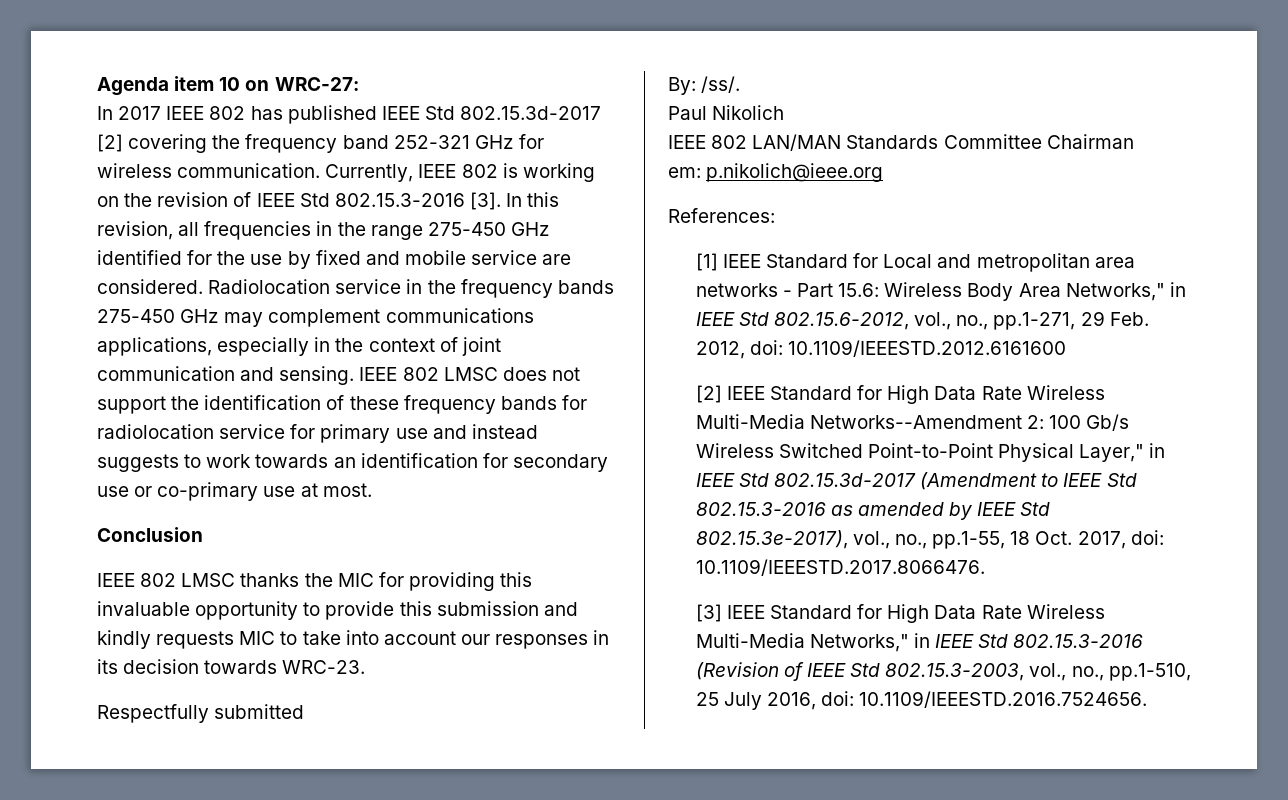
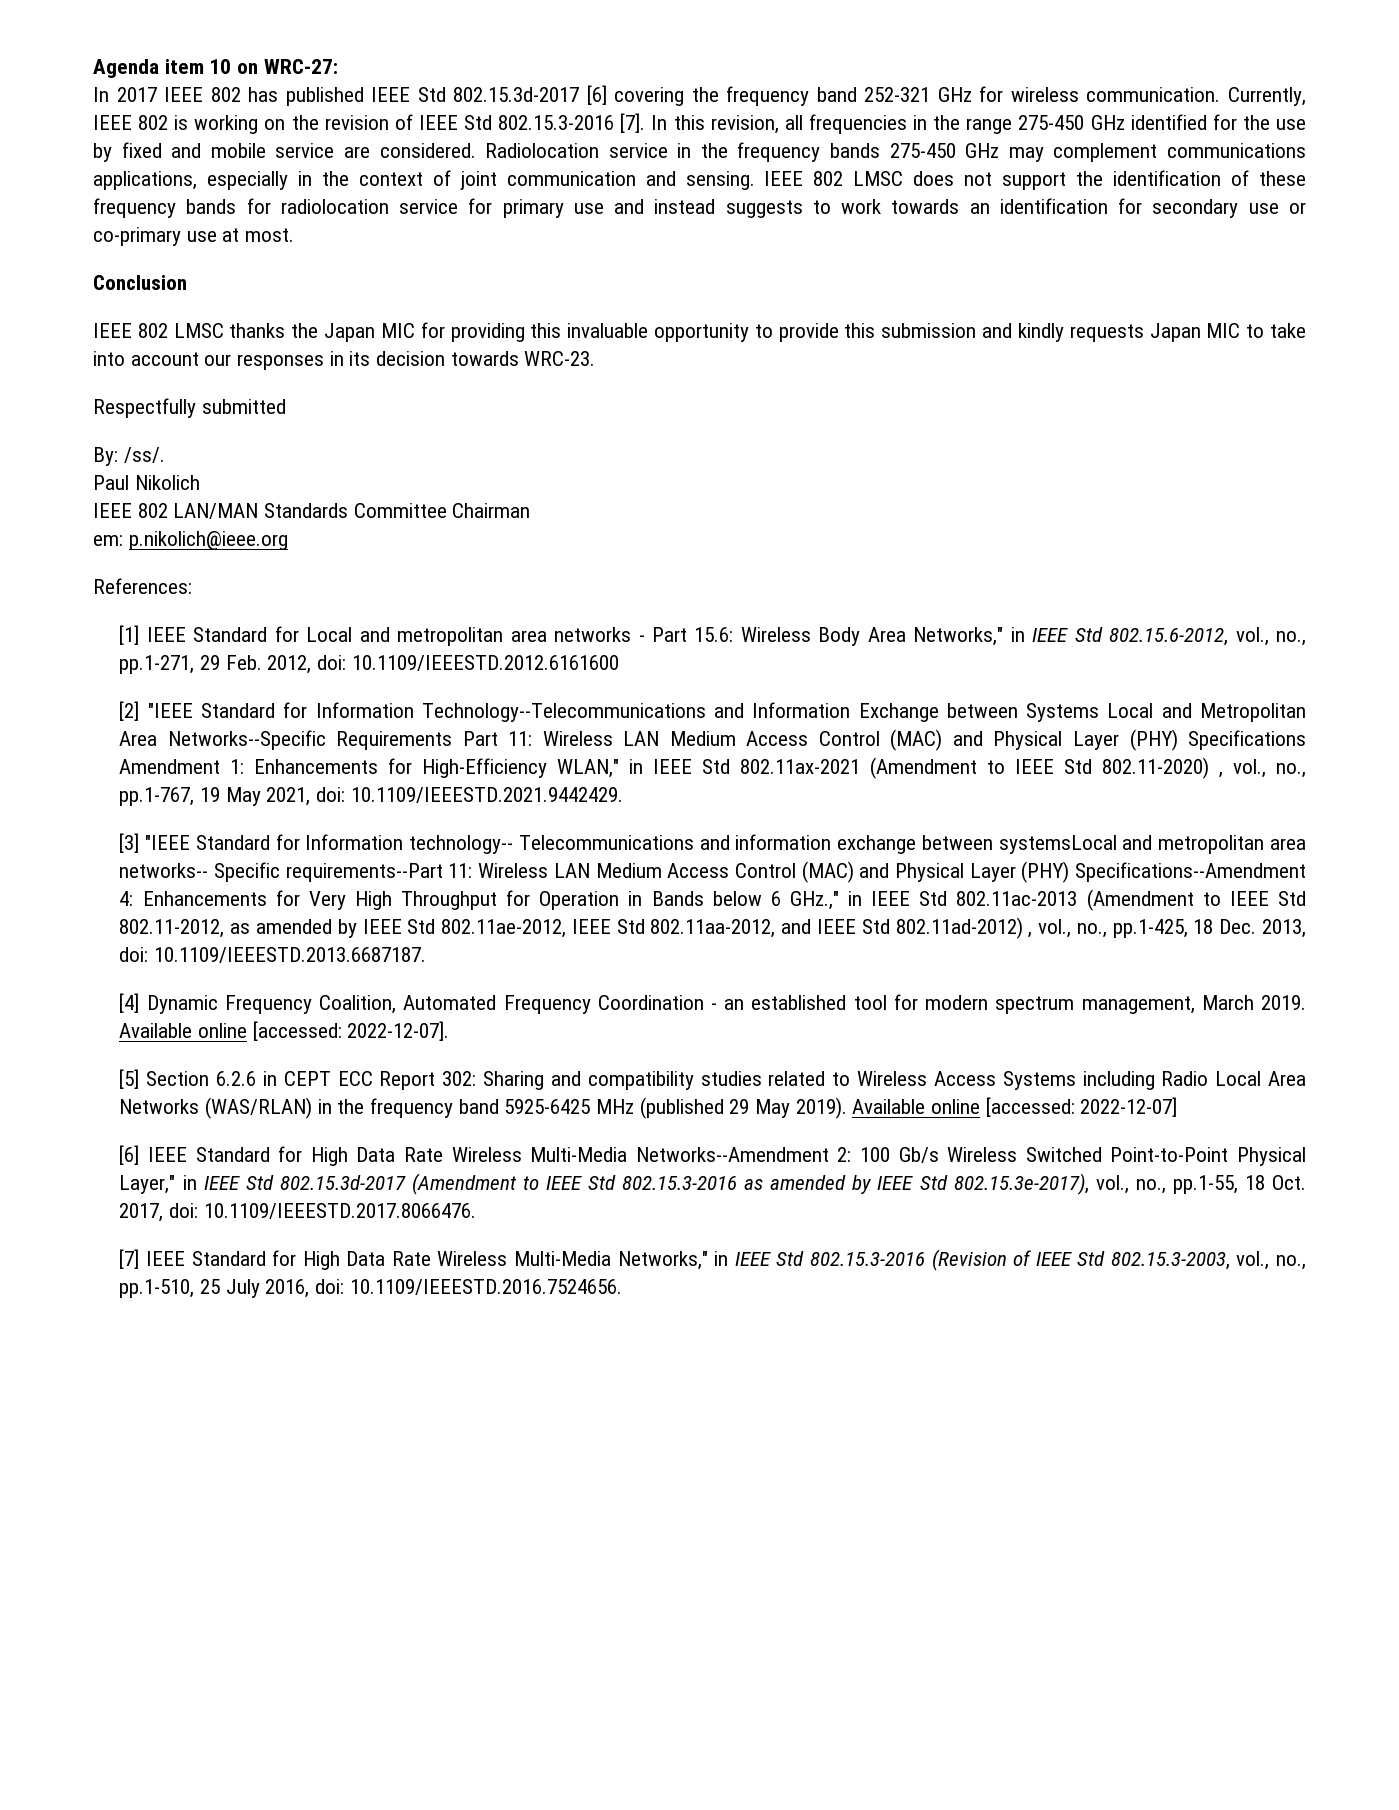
[97,134,123,152] [2] -> [586,85,607,105] [6]
[469,192,501,210] [3]. -> [620,113,646,133] [7].
(333, 580) none -> [324,323,376,342] Japan
(235, 640) none -> [1149,323,1201,342] Japan
(722, 394) none -> [147,702,1306,722] [119,729,1307,751] [119,757,1306,779] [119,787,623,806] [119,833,1306,854] [119,861,1306,883] [119,889,1306,911] [119,917,1307,939] [119,947,427,963] [119,993,1306,1014] [119,1021,450,1041] [119,1069,1306,1090] [119,1097,1178,1119] [119,1145,140,1165] "IEEE Standard for Information Technology--Telecommunications and Information Exchange between Systems Local and Metropolitan Area Networks--Specific Requirements Part 11: Wireless LAN Medium Access Control (MAC) and Physical Layer (PHY) Specifications Amendment 1: Enhancements for High-Efficiency WLAN," in IEEE Std 802.11ax-2021 (Amendment to IEEE Std 802.11-2020) , vol., no., pp.1-767, 19 May 2021, doi: 10.1109/IEEESTD.2021.9442429. // [3] "IEEE Standard for Information technology-- Telecommunications and information exchange between systemsLocal and metropolitan area networks-- Specific requirements--Part 11: Wireless LAN Medium Access Control (MAC) and Physical Layer (PHY) Specifications--Amendment 4: Enhancements for Very High Throughput for Operation in Bands below 6 GHz.," in IEEE Std 802.11ac-2013 (Amendment to IEEE Std 802.11-2012, as amended by IEEE Std 802.11ae-2012, IEEE Std 802.11aa-2012, and IEEE Std 802.11ad-2012) , vol., no., pp.1-425, 18 Dec. 2013, doi: 10.1109/IEEESTD.2013.6687187. // [4] Dynamic Frequency Coalition, Automated Frequency Coordination - an established tool for modern spectrum management, March 2019. Available online [accessed: 2022-12-07]. // [5] Section 6.2.6 in CEPT ECC Report 302: Sharing and compatibility studies related to Wireless Access Systems including Radio Local Area Networks (WAS/RLAN) in the frequency band 5925-6425 MHz (published 29 May 2019). Available online [accessed: 2022-12-07] // [6]
[695,604,722,622] [3] -> [119,1249,140,1269] [7]

